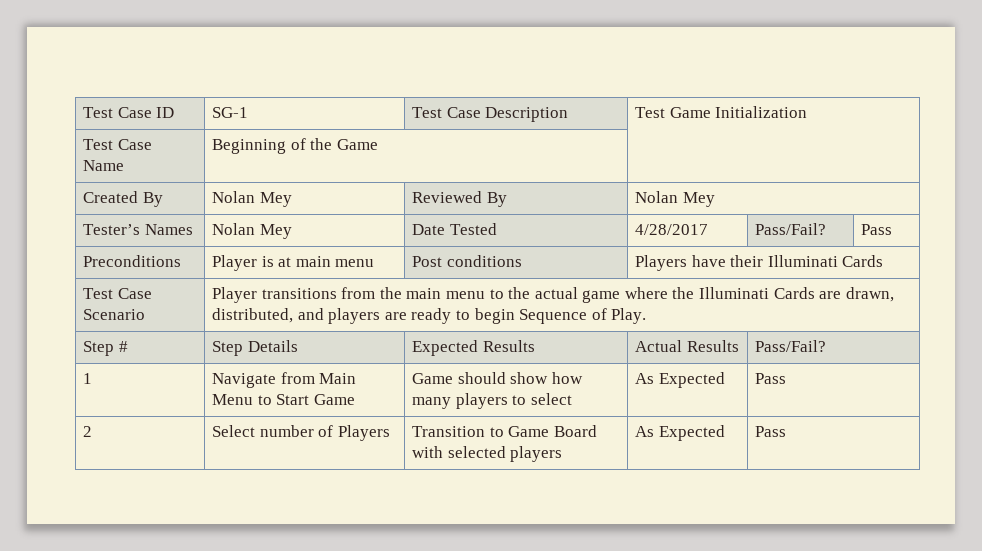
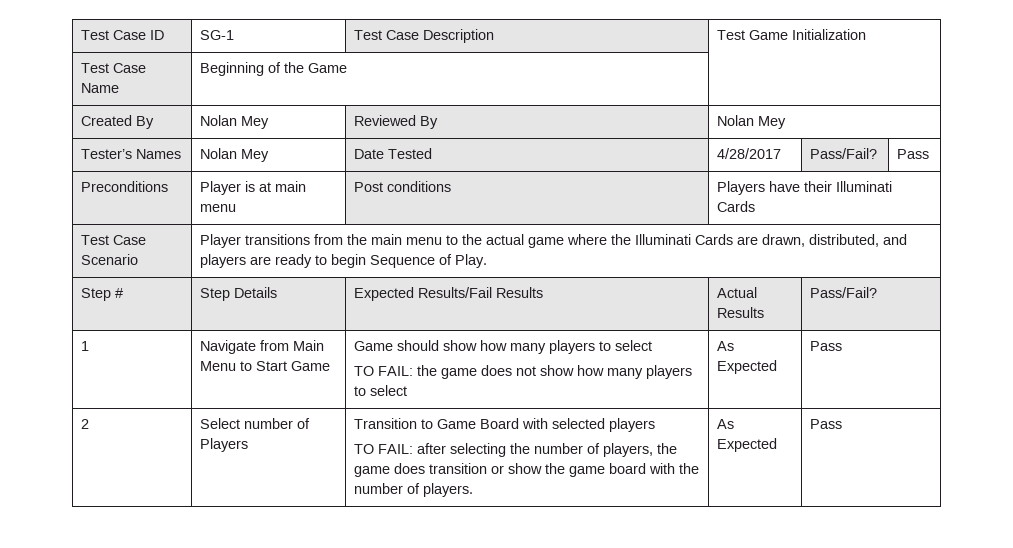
(478, 348) none -> [418,287,493,298] Results/Fail
(572, 399) none -> [354,365,693,379] [354,385,408,396] // TO FAIL: the game does not show how many players to select
(563, 454) none -> [354,443,678,457] [354,463,700,477] [354,483,474,497] // TO FAIL: after selecting the number of players, the game does transition or show the game board with the number of players.

